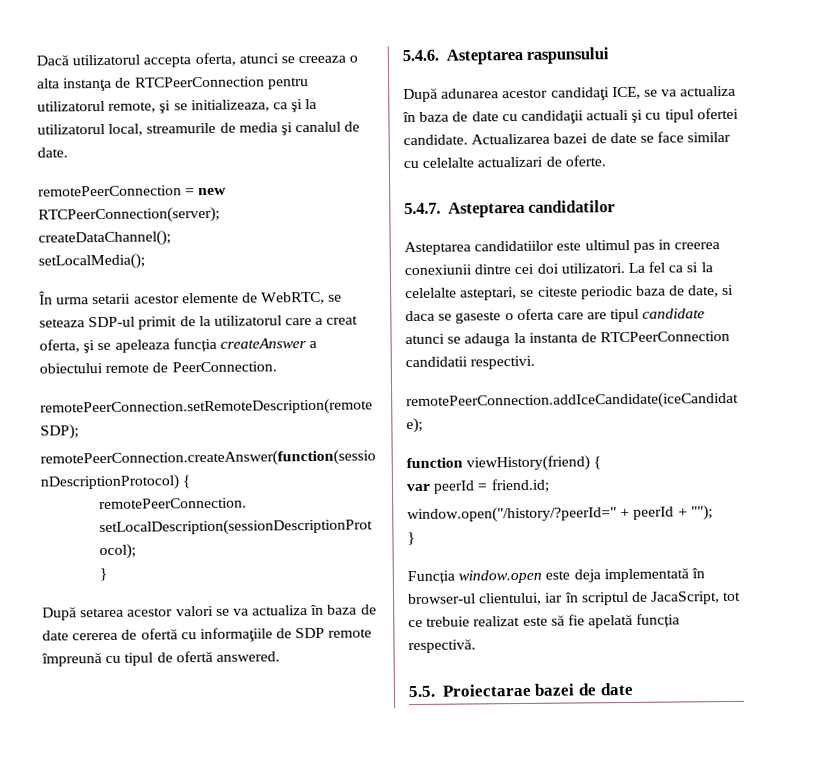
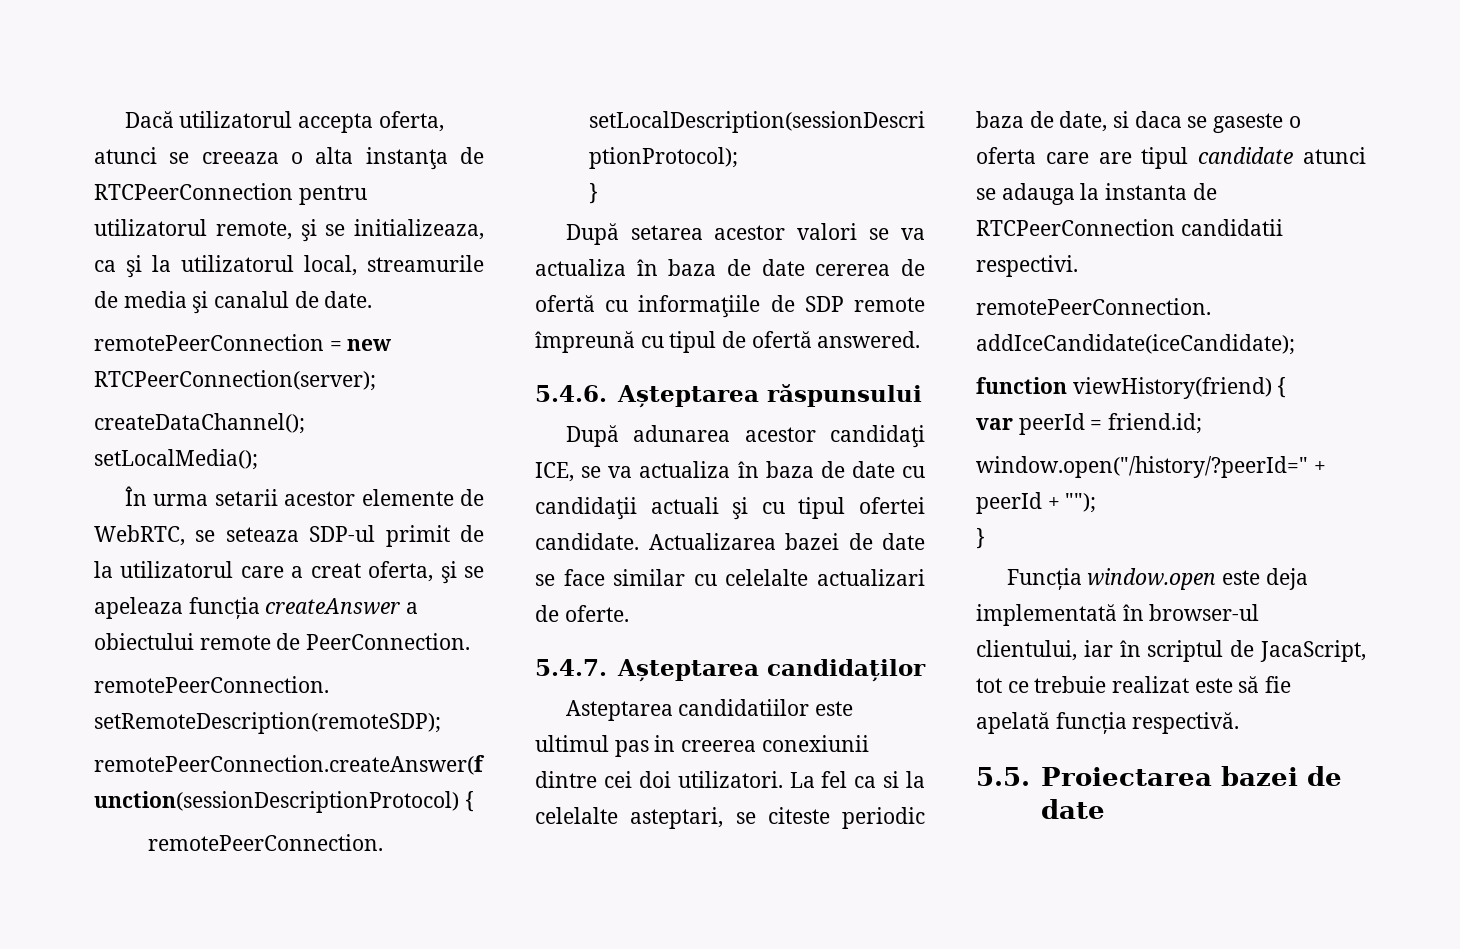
[445,47,610,65] Asteptarea raspunsului -> [616,384,922,408] Așteptarea răspunsului
[447,200,616,218] Asteptarea candidatilor -> [616,659,926,682] Așteptarea candidaților
[441,683,531,697] Proiectarae -> [1040,767,1212,786] Proiectarea

